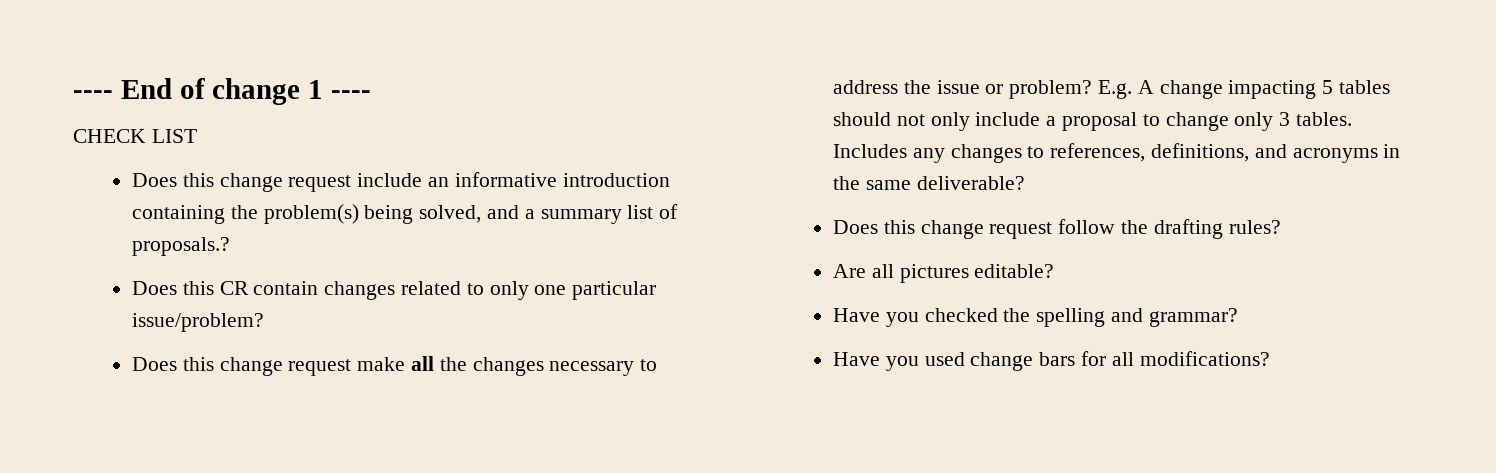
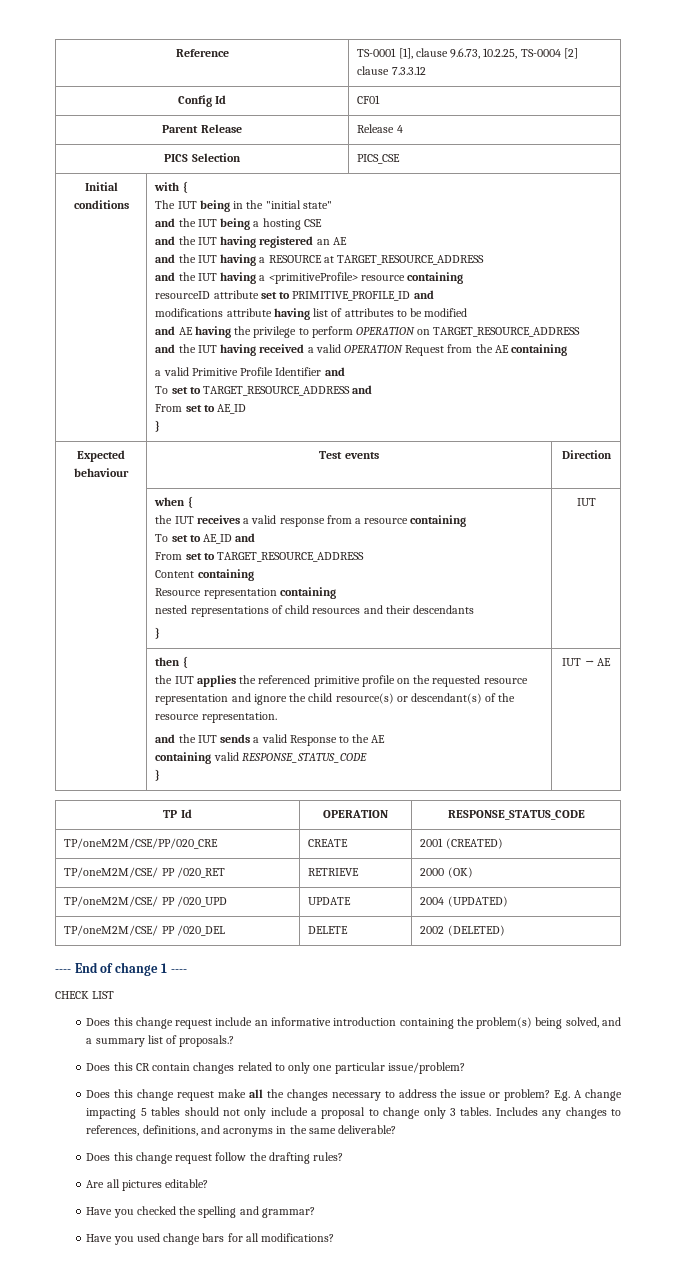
(73, 94) none -> [175,49,229,57] [357,48,578,59] [357,66,426,75] [177,95,227,107] [357,95,381,104] [162,124,242,133] [357,124,403,133] [164,153,241,162] [357,154,401,164] [84,182,118,191] [73,200,129,209] [154,181,188,193] [155,200,332,212] [155,218,322,230] [155,236,347,248] [155,254,484,266] [155,272,463,284] [155,290,434,301] [155,308,468,320] [155,326,581,338] [155,344,568,356] [155,367,345,376] [155,385,373,396] [155,404,247,414] [155,420,161,432] [77,450,125,462] [74,468,129,477] [319,451,379,459] [561,450,612,459] [154,496,193,508] [155,515,467,527] [155,533,256,544] [155,552,365,562] [155,569,254,581] [155,587,336,599] [155,605,474,617] [155,627,161,639] [576,498,596,506] [155,656,188,668] [155,675,528,687] [155,693,516,705] [155,712,277,723] [155,734,386,746] [155,752,367,764] [155,769,161,781] [562,658,611,666] [163,809,192,818] [323,810,388,818] [447,810,585,820] [64,838,219,849] [308,839,349,847] [420,838,503,849] [64,867,225,878] [308,868,360,876] [420,867,473,878] [64,896,227,907] [308,897,352,905] [420,896,508,907] [64,925,225,936] [308,926,349,934] [420,925,505,936] Reference | TS-0001 [1], clause 9.6.73, 10.2.25, TS-0004 [2] clause 7.3.3.12 // Config Id | CF01 // Parent Release | Release 4 // PICS Selection | PICS_CSE // Initial conditions | with { // The IUT being in the "initial state" // and the IUT being a hosting CSE // and the IUT having registered an AE // and the IUT having a RESOURCE at TARGET_RESOURCE_ADDRESS // and the IUT having a <primitiveProfile> resource containing // resourceID attribute set to PRIMITIVE_PROFILE_ID and // modifications attribute having list of attributes to be modified // and AE having the privilege to perform OPERATION on TARGET_RESOURCE_ADDRESS // and the IUT having received a valid OPERATION Request from the AE containing // a valid Primitive Profile Identifier and // To set to TARGET_RESOURCE_ADDRESS and // From set to AE_ID // } // Expected behaviour | Test events | Direction // | when { // the IUT receives a valid response from a resource containing // To set to AE_ID and // From set to TARGET_RESOURCE_ADDRESS // Content containing // Resource representation containing // nested representations of child resources and their descendants // } | IUT // | then { // the IUT applies the referenced primitive profile on the requested resource representation and ignore the child resource(s) or descendant(s) of the resource representation. // and the IUT sends a valid Response to the AE // containing valid RESPONSE_STATUS_CODE // } | IUT → AE // TP Id | OPERATION | RESPONSE_STATUS_CODE // TP/oneM2M/CSE/PP/020_CRE | CREATE | 2001 (CREATED) // TP/oneM2M/CSE/ PP /020_RET | RETRIEVE | 2000 (OK) // TP/oneM2M/CSE/ PP /020_UPD | UPDATE | 2004 (UPDATED) // TP/oneM2M/CSE/ PP /020_DEL | DELETE | 2002 (DELETED) //

